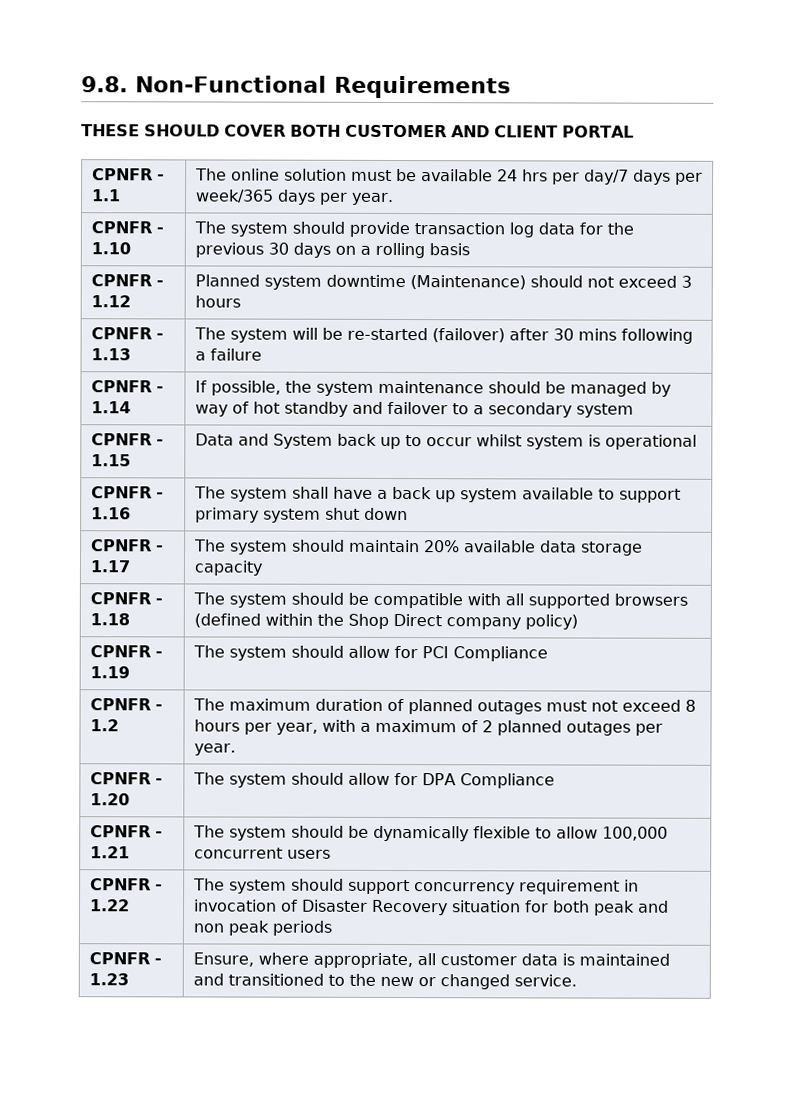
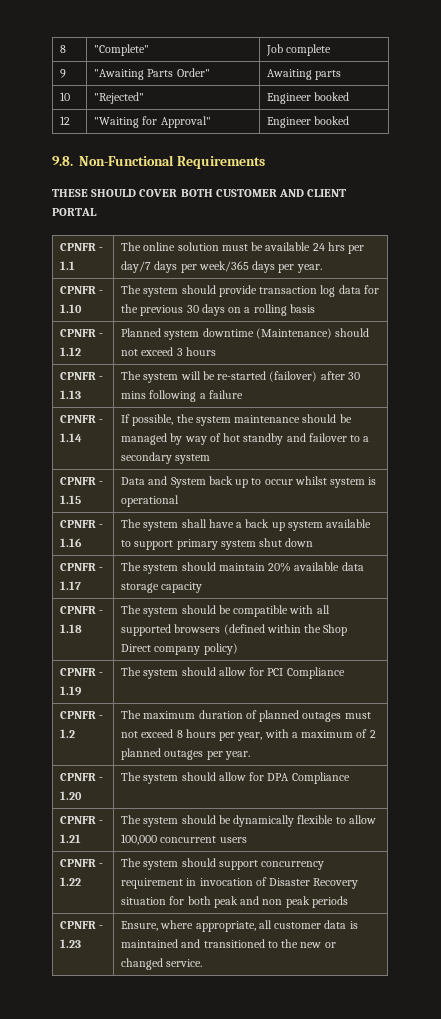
(81, 84) none -> [60,45,67,53] [94,44,150,56] [266,44,332,56] [60,69,67,78] [94,68,210,80] [267,69,342,80] [60,92,71,101] [94,92,145,104] [267,92,350,104] [60,116,71,125] [94,116,211,128] [267,116,350,128] 8 | "Complete" | Job complete // 9 | "Awaiting Parts Order" | Awaiting parts // 10 | "Rejected" | Engineer booked // 12 | "Waiting for Approval" | Engineer booked //

